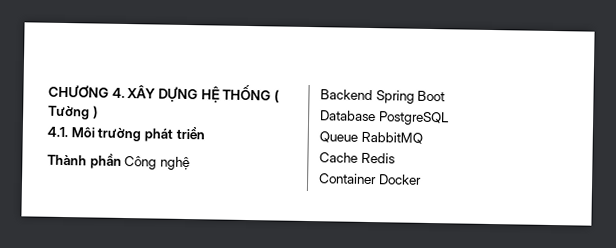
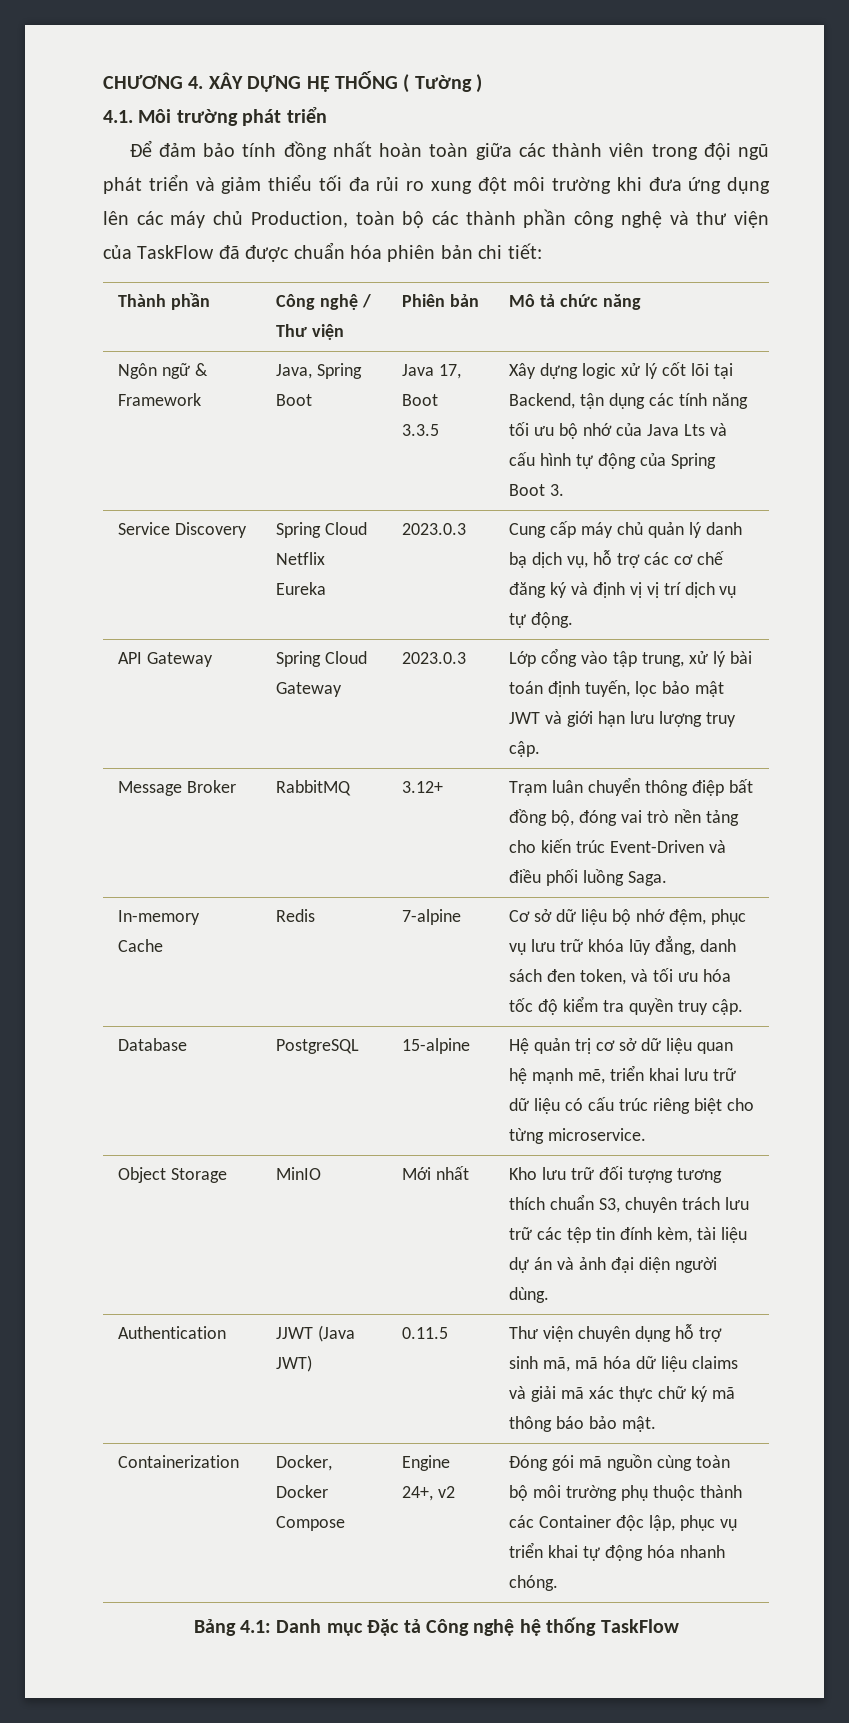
(205, 133) none -> [129,140,769,160] [103,174,770,194] [103,209,769,228] [103,242,542,262] Để đảm bảo tính đồng nhất hoàn toàn giữa các thành viên trong đội ngũ phát triển và giảm thiểu tối đa rủi ro xung đột môi trường khi đưa ứng dụng lên các máy chủ Production, toàn bộ các thành phần công nghệ và thư viện của TaskFlow đã được chuẩn hóa phiên bản chi tiết: //
[124,155,190,171] [320,89,446,104] [320,110,449,126] [319,131,423,144] [319,152,395,164] [319,173,422,185] Công nghệ // Backend Spring Boot // Database PostgreSQL // Queue RabbitMQ // Cache Redis // Container Docker -> [276,294,372,310] [276,324,345,340] [402,294,480,307] [509,294,642,310] [118,363,209,379] [118,393,202,406] [276,363,363,379] [276,394,313,406] [402,364,462,379] [402,394,439,406] [402,424,440,436] [509,362,733,379] [509,393,748,409] [509,422,727,439] [509,452,716,469] [509,484,565,496] [118,522,248,538] [276,522,368,538] [276,552,326,565] [276,582,327,595] [402,523,467,535] [509,521,742,538] [509,550,724,568] [509,582,737,598] [509,612,574,628] [118,652,214,667] [276,651,368,667] [276,682,343,697] [402,652,467,664] [509,648,752,667] [509,680,724,697] [509,711,736,727] [509,741,541,757] [118,780,237,796] [276,780,352,796] [402,781,444,793] [509,777,753,796] [509,809,739,826] [509,839,726,853] [509,869,668,886] [118,910,201,925] [118,939,164,952] [276,909,316,922] [402,909,462,925] [509,909,746,925] [509,935,736,955] [509,968,731,985] [509,996,743,1015] [118,1038,188,1051] [276,1039,360,1054] [402,1038,471,1054] [509,1038,733,1054] [509,1065,736,1084] [509,1097,754,1114] [509,1128,647,1144] [118,1167,228,1183] [276,1167,322,1180] [402,1166,470,1180] [509,1166,722,1183] [509,1194,749,1213] [509,1227,747,1243] [509,1257,717,1273] [509,1287,550,1303] [118,1326,227,1339] [276,1325,356,1342] [276,1355,313,1372] [402,1327,449,1339] [509,1324,722,1342] [509,1356,738,1372] [509,1386,735,1402] [509,1416,657,1432] [118,1455,240,1468] [276,1455,333,1471] [276,1485,329,1498] [276,1516,346,1531] [402,1455,451,1471] [402,1486,456,1501] [509,1454,730,1471] [509,1485,742,1501] [509,1515,737,1531] [509,1542,725,1561] [509,1575,559,1591] [193,1617,679,1636] | Công nghệ / Thư viện | Phiên bản | Mô tả chức năng // Ngôn ngữ & Framework | Java, Spring Boot | Java 17, Boot 3.3.5 | Xây dựng logic xử lý cốt lõi tại Backend, tận dụng các tính năng tối ưu bộ nhớ của Java Lts và cấu hình tự động của Spring Boot 3. // Service Discovery | Spring Cloud Netflix Eureka | 2023.0.3 | Cung cấp máy chủ quản lý danh bạ dịch vụ, hỗ trợ các cơ chế đăng ký và định vị vị trí dịch vụ tự động. // API Gateway | Spring Cloud Gateway | 2023.0.3 | Lớp cổng vào tập trung, xử lý bài toán định tuyến, lọc bảo mật JWT và giới hạn lưu lượng truy cập. // Message Broker | RabbitMQ | 3.12+ | Trạm luân chuyển thông điệp bất đồng bộ, đóng vai trò nền tảng cho kiến trúc Event-Driven và điều phối luồng Saga. // In-memory Cache | Redis | 7-alpine | Cơ sở dữ liệu bộ nhớ đệm, phục vụ lưu trữ khóa lũy đẳng, danh sách đen token, và tối ưu hóa tốc độ kiểm tra quyền truy cập. // Database | PostgreSQL | 15-alpine | Hệ quản trị cơ sở dữ liệu quan hệ mạnh mẽ, triển khai lưu trữ dữ liệu có cấu trúc riêng biệt cho từng microservice. // Object Storage | MinIO | Mới nhất | Kho lưu trữ đối tượng tương thích chuẩn S3, chuyên trách lưu trữ các tệp tin đính kèm, tài liệu dự án và ảnh đại diện người dùng. // Authentication | JJWT (Java JWT) | 0.11.5 | Thư viện chuyên dụng hỗ trợ sinh mã, mã hóa dữ liệu claims và giải mã xác thực chữ ký mã thông báo bảo mật. // Containerization | Docker, Docker Compose | Engine 24+, v2 | Đóng gói mã nguồn cùng toàn bộ môi trường phụ thuộc thành các Container độc lập, phục vụ triển khai tự động hóa nhanh chóng. // Bảng 4.1: Danh mục Đặc tả Công nghệ hệ thống TaskFlow

